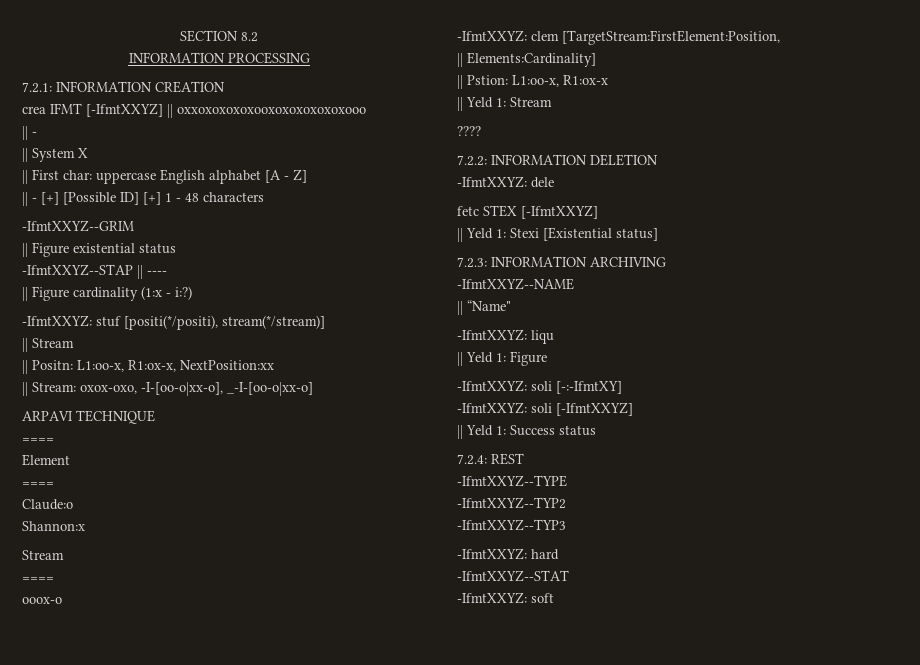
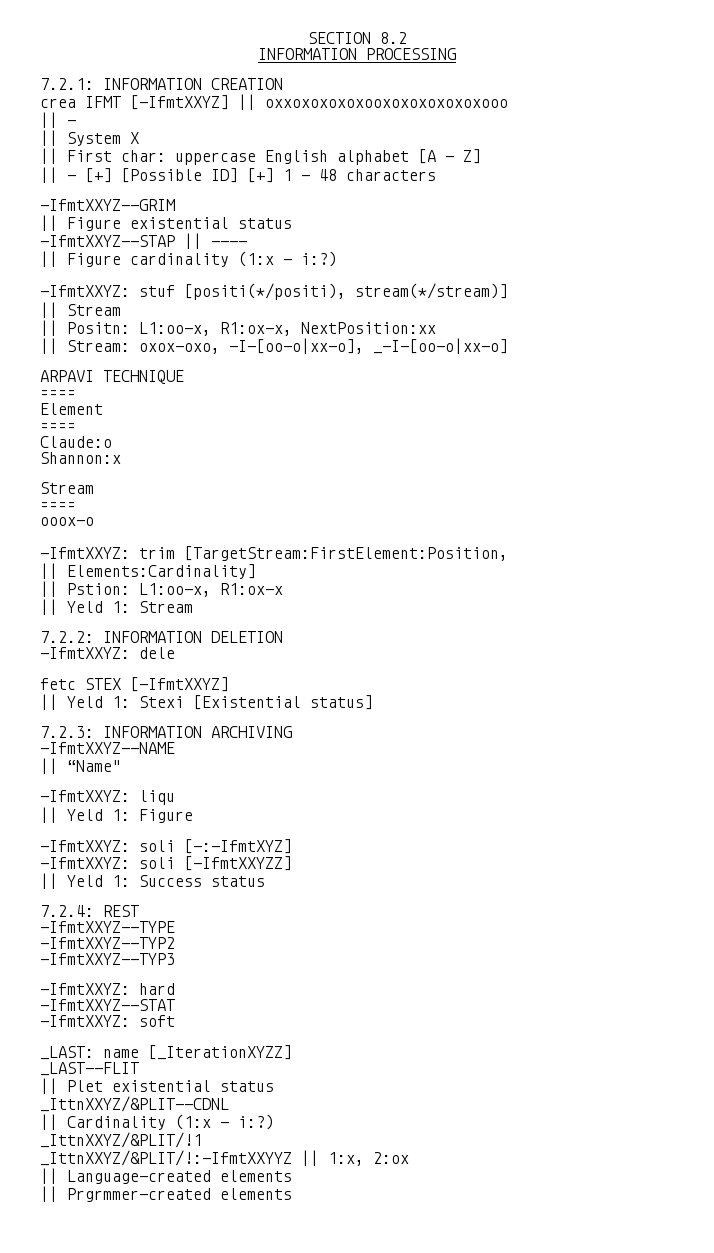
[531,31,559,41] clem -> [139,547,175,559] trim
[457,126,481,136] // ???? -> (193, 607) none
[556,381,622,394] [457,402,633,416] [-:-IfmtXY] // -IfmtXXYZ: soli [-IfmtXXYZ] -> [184,839,292,854] [40,856,292,871] [-:-IfmtXYZ] // -IfmtXXYZ: soli [-IfmtXXYZZ]
(554, 598) none -> [40,1045,292,1060] [40,1062,139,1076] [40,1078,274,1094] [40,1096,229,1112] [40,1114,274,1130] [40,1132,202,1148] [40,1150,409,1166] [40,1168,292,1184] [40,1186,292,1202] // _LAST: name [_IterationXYZZ] // _LAST--FLIT // || Plet existential status // _IttnXXYZ/&PLIT--CDNL // || Cardinality (1:x - i:?) // _IttnXXYZ/&PLIT/!1 // _IttnXXYZ/&PLIT/!:-IfmtXXYYZ || 1:x, 2:ox // || Language-created elements // || Prgrmmer-created elements

